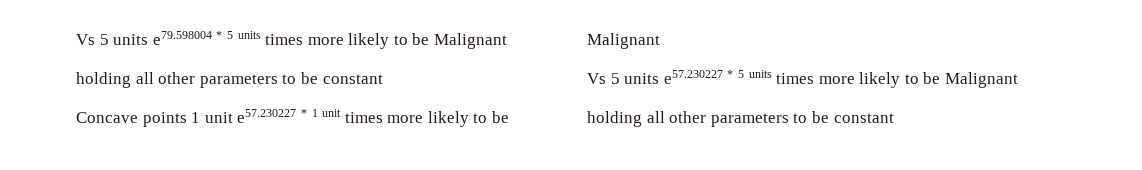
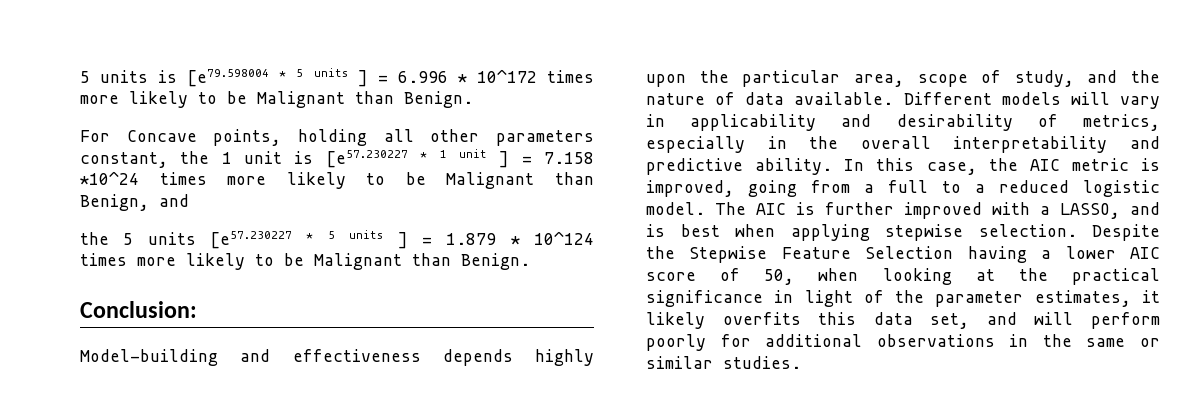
[76,31,508,49] [76,72,383,88] [76,109,510,127] [587,33,660,49] [587,70,1019,88] [587,111,894,127] Vs 5 units e79.598004 * 5 units times more likely to be Malignant // holding all other parameters to be constant // Concave points 1 unit e57.230227 * 1 unit times more likely to be Malignant // Vs 5 units e57.230227 * 5 units times more likely to be Malignant // holding all other parameters to be constant -> [80,68,594,87] [80,91,473,108] [80,129,594,146] [80,149,595,168] [80,171,594,189] [80,194,189,211] [80,230,594,249] [80,253,530,270] [80,301,197,318] [80,349,594,366] [646,70,1160,87] [646,92,1160,109] [646,114,1160,131] [646,136,1160,153] [646,158,1160,175] [646,180,1160,197] [646,202,1160,219] [646,224,1160,241] [646,246,1160,263] [646,268,1160,285] [646,290,1160,307] [646,312,1160,329] [646,334,1160,351] [646,356,801,369] 5 units is [e79.598004 * 5 units ] = 6.996 * 10^172 times more likely to be Malignant than Benign. // For Concave points, holding all other parameters constant, the 1 unit is [e57.230227 * 1 unit ] = 7.158 *10^24 times more likely to be Malignant than Benign, and // the 5 units [e57.230227 * 5 units ] = 1.879 * 10^124 times more likely to be Malignant than Benign. // Conclusion: // Model-building and effectiveness depends highly upon the particular area, scope of study, and the nature of data available. Different models will vary in applicability and desirability of metrics, especially in the overall interpretability and predictive ability. In this case, the AIC metric is improved, going from a full to a reduced logistic model. The AIC is further improved with a LASSO, and is best when applying stepwise selection. Despite the Stepwise Feature Selection having a lower AIC score of 50, when looking at the practical significance in light of the parameter estimates, it likely overfits this data set, and will perform poorly for additional observations in the same or similar studies.

